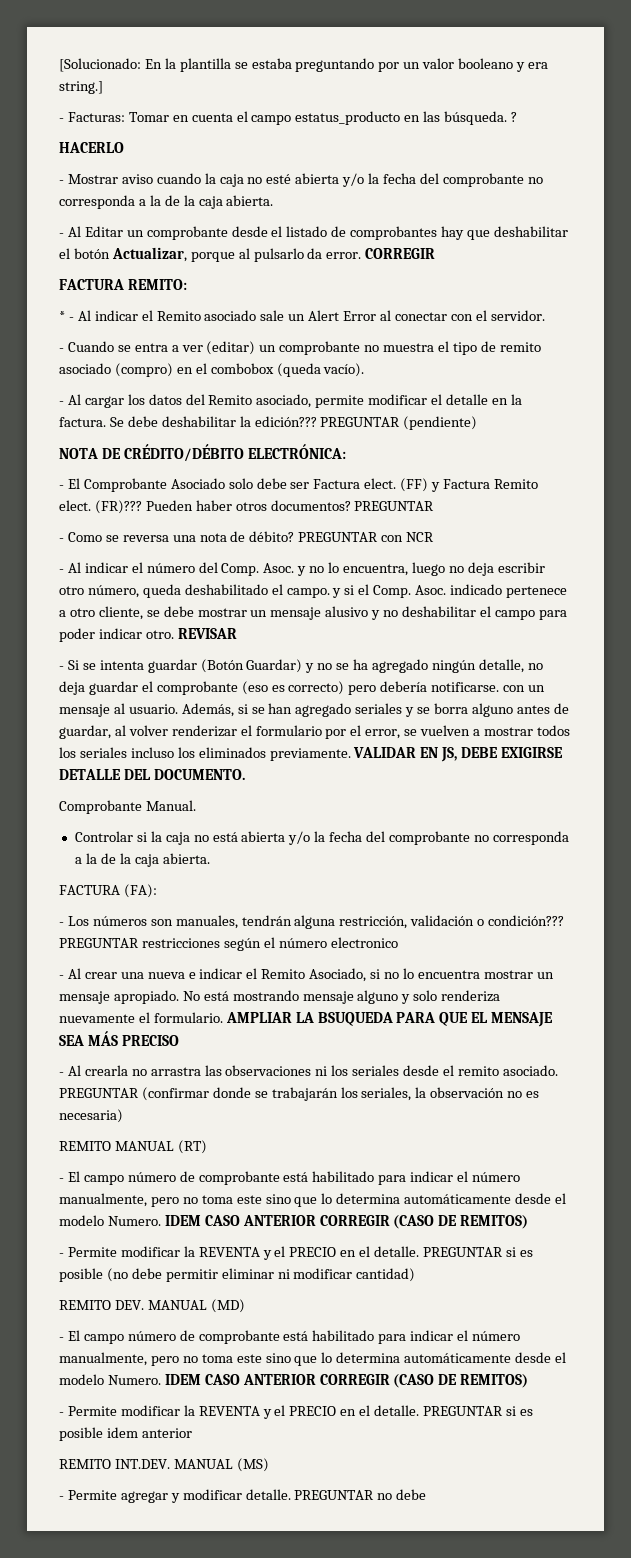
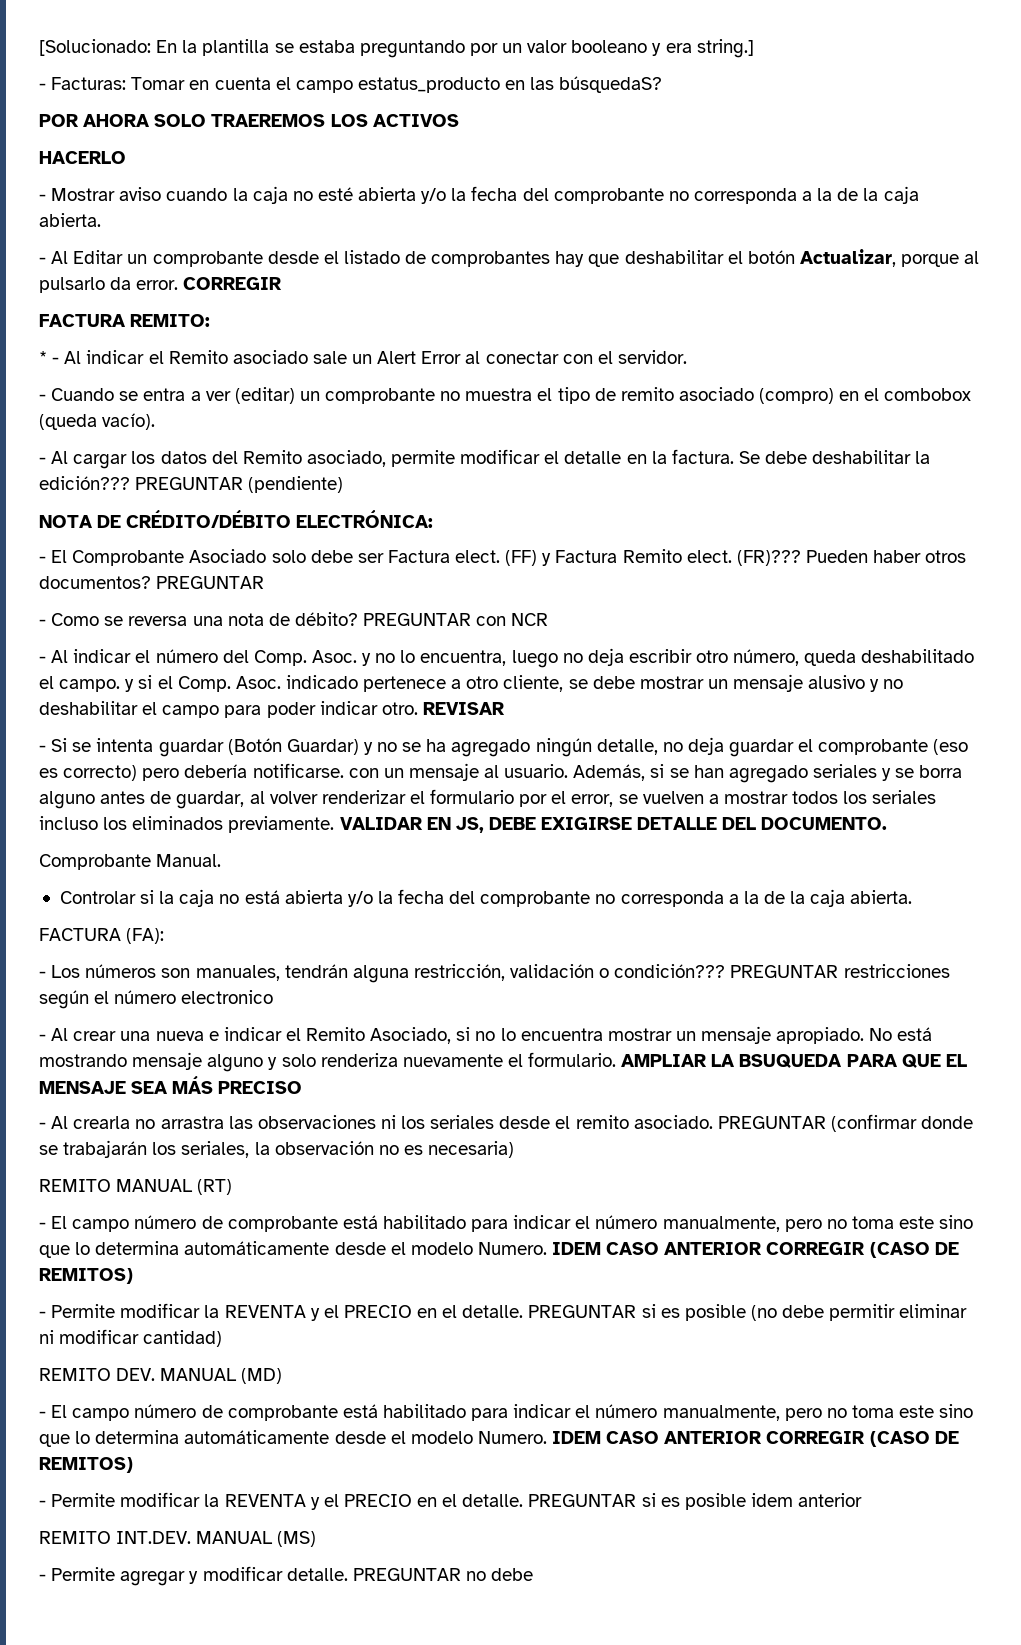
[444,111,518,125] búsqueda. ? -> [559,76,663,93] [39,114,459,127] búsquedaS? // POR AHORA SOLO TRAEREMOS LOS ACTIVOS

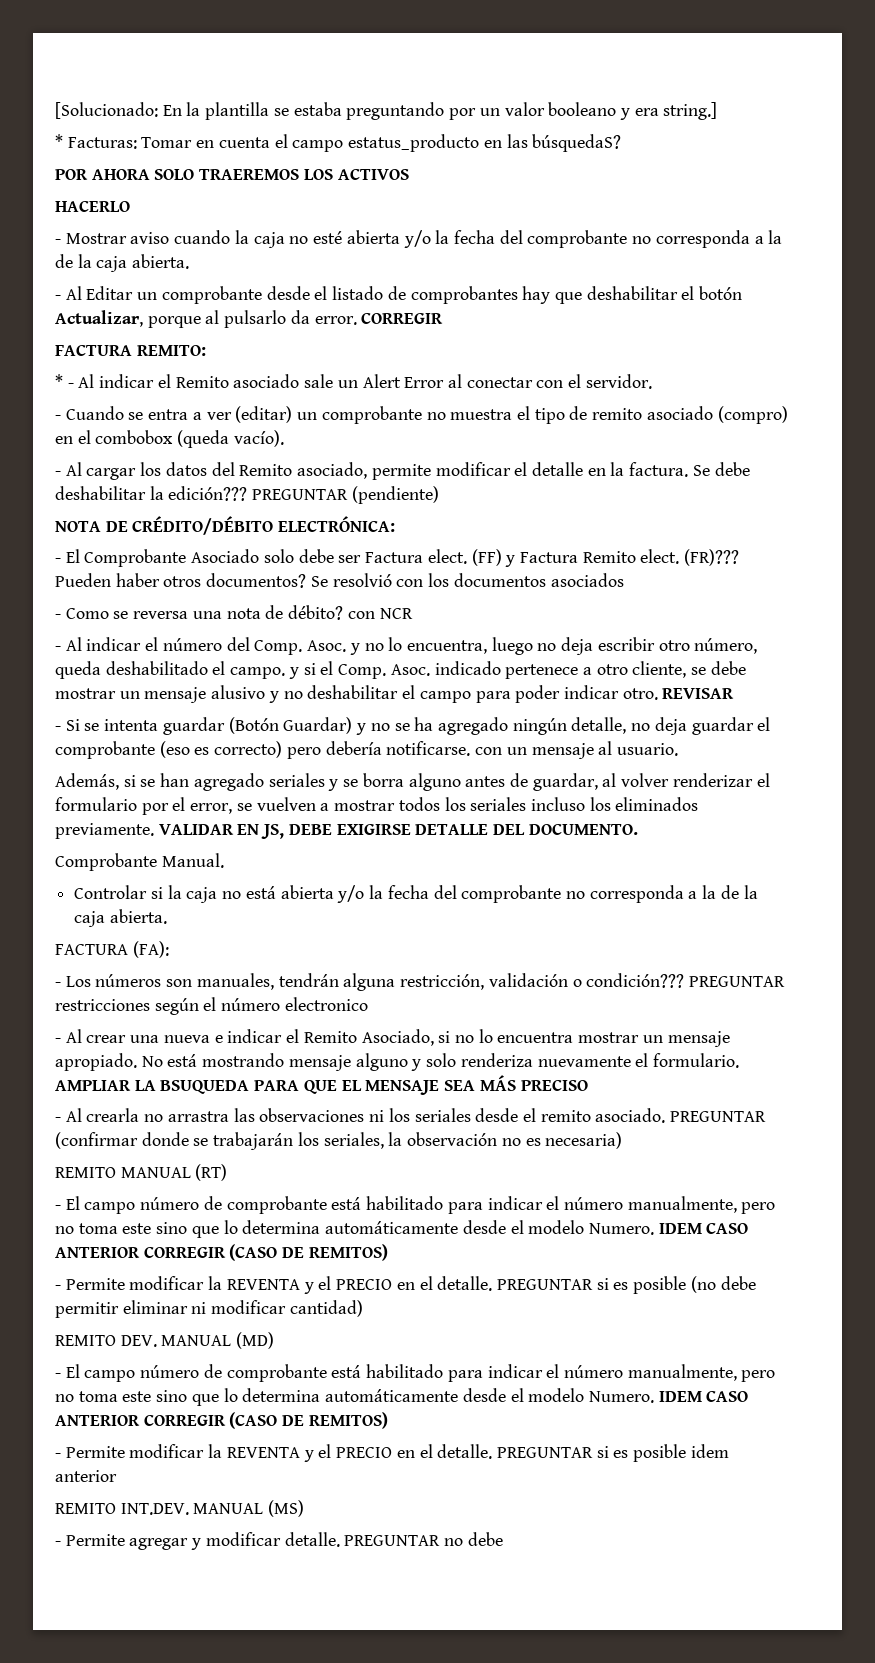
[39,83,46,90] - -> [55,134,63,148] *
[156,576,265,589] PREGUNTAR -> [310,573,624,587] Se resolvió con los documentos asociados
[363,613,472,626] PREGUNTAR -> (344, 612) none
(569, 771) none -> (678, 749) //

